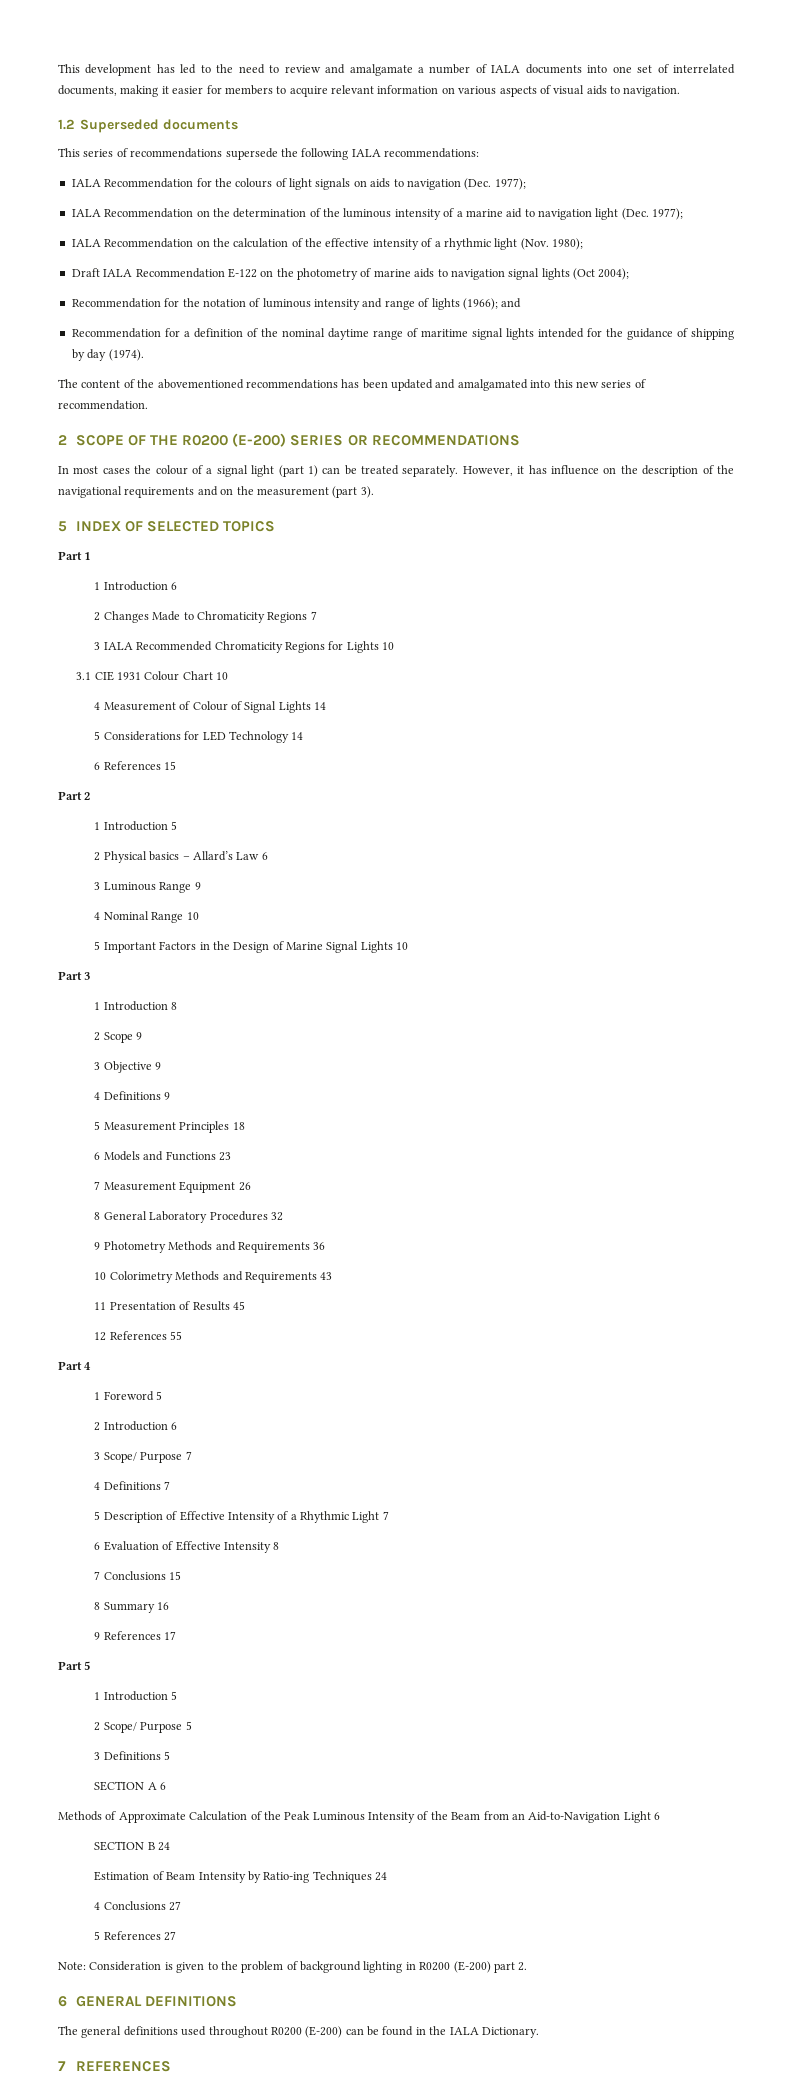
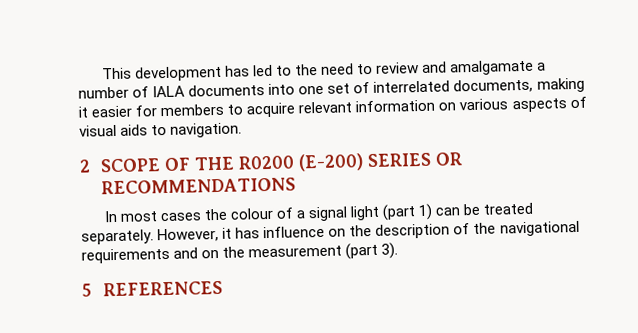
[58,119,239,133] [58,148,479,160] [71,178,526,190] [71,208,684,220] [71,238,583,250] [71,268,630,280] [71,298,522,310] [71,328,735,340] [71,349,144,361] [58,379,646,391] [58,400,148,410] // 1.2 Superseded documents // This series of recommendations supersede the following IALA recommendations: // IALA Recommendation for the colours of light signals on aids to navigation (Dec. 1977); // IALA Recommendation on the determination of the luminous intensity of a marine aid to navigation light (Dec. 1977); // IALA Recommendation on the calculation of the effective intensity of a rhythmic light (Nov. 1980); // Draft IALA Recommendation E-122 on the photometry of marine aids to navigation signal lights (Oct 2004); // Recommendation for the notation of luminous intensity and range of lights (1966); and // Recommendation for a definition of the nominal daytime range of maritime signal lights intended for the guidance of shipping by day (1974). // The content of the abovementioned recommendations has been updated and amalgamated into this new series of recommendation. -> (243, 130) none
[76,521,276,532] [58,551,91,560] [94,581,178,591] [94,611,317,623] [94,641,395,653] [76,671,229,681] [94,701,327,713] [94,731,304,743] [94,761,177,770] [58,791,91,800] [94,821,178,831] [94,851,268,863] [94,882,201,893] [94,911,199,923] [94,941,409,953] [58,971,91,980] [94,1001,178,1011] [94,1032,143,1043] [94,1061,162,1073] [94,1091,171,1100] [94,1121,245,1133] [94,1151,231,1161] [94,1181,251,1193] [94,1211,283,1223] [94,1241,326,1253] [94,1271,333,1283] [94,1301,245,1311] [94,1331,183,1341] [58,1361,92,1370] [94,1391,163,1401] [94,1421,178,1431] [94,1451,192,1463] [94,1481,171,1490] [94,1511,389,1523] [94,1541,280,1553] [94,1571,182,1581] [94,1602,170,1613] [94,1631,177,1640] [58,1661,91,1670] [94,1691,178,1701] [94,1721,192,1733] [94,1751,171,1760] [94,1781,167,1791] [58,1811,660,1823] [94,1841,171,1851] [94,1871,388,1883] [94,1901,182,1911] [94,1931,177,1941] [58,1961,528,1973] [58,1996,238,2007] [58,2026,539,2038] [58,2061,66,2071] INDEX OF SELECTED TOPICS // Part 1 // 1 Introduction 6 // 2 Changes Made to Chromaticity Regions 7 // 3 IALA Recommended Chromaticity Regions for Lights 10 // 3.1 CIE 1931 Colour Chart 10 // 4 Measurement of Colour of Signal Lights 14 // 5 Considerations for LED Technology 14 // 6 References 15 // Part 2 // 1 Introduction 5 // 2 Physical basics – Allard’s Law 6 // 3 Luminous Range 9 // 4 Nominal Range 10 // 5 Important Factors in the Design of Marine Signal Lights 10 // Part 3 // 1 Introduction 8 // 2 Scope 9 // 3 Objective 9 // 4 Definitions 9 // 5 Measurement Principles 18 // 6 Models and Functions 23 // 7 Measurement Equipment 26 // 8 General Laboratory Procedures 32 // 9 Photometry Methods and Requirements 36 // 10 Colorimetry Methods and Requirements 43 // 11 Presentation of Results 45 // 12 References 55 // Part 4 // 1 Foreword 5 // 2 Introduction 6 // 3 Scope/ Purpose 7 // 4 Definitions 7 // 5 Description of Effective Intensity of a Rhythmic Light 7 // 6 Evaluation of Effective Intensity 8 // 7 Conclusions 15 // 8 Summary 16 // 9 References 17 // Part 5 // 1 Introduction 5 // 2 Scope/ Purpose 5 // 3 Definitions 5 // SECTION A 6 // Methods of Approximate Calculation of the Peak Luminous Intensity of the Beam from an Aid-to-Navigation Light 6 // SECTION B 24 // Estimation of Beam Intensity by Ratio-ing Techniques 24 // 4 Conclusions 27 // 5 References 27 // Note: Consideration is given to the problem of background lighting in R0200 (E-200) part 2. // 6 GENERAL DEFINITIONS // The general definitions used throughout R0200 (E-200) can be found in the IALA Dictionary. // 7 -> (92, 290) none

